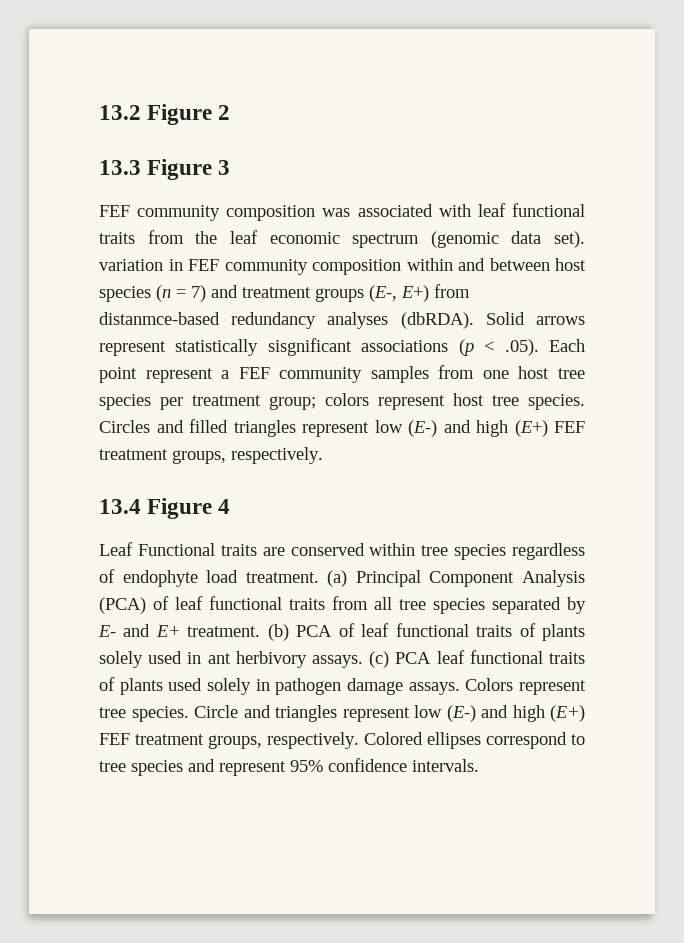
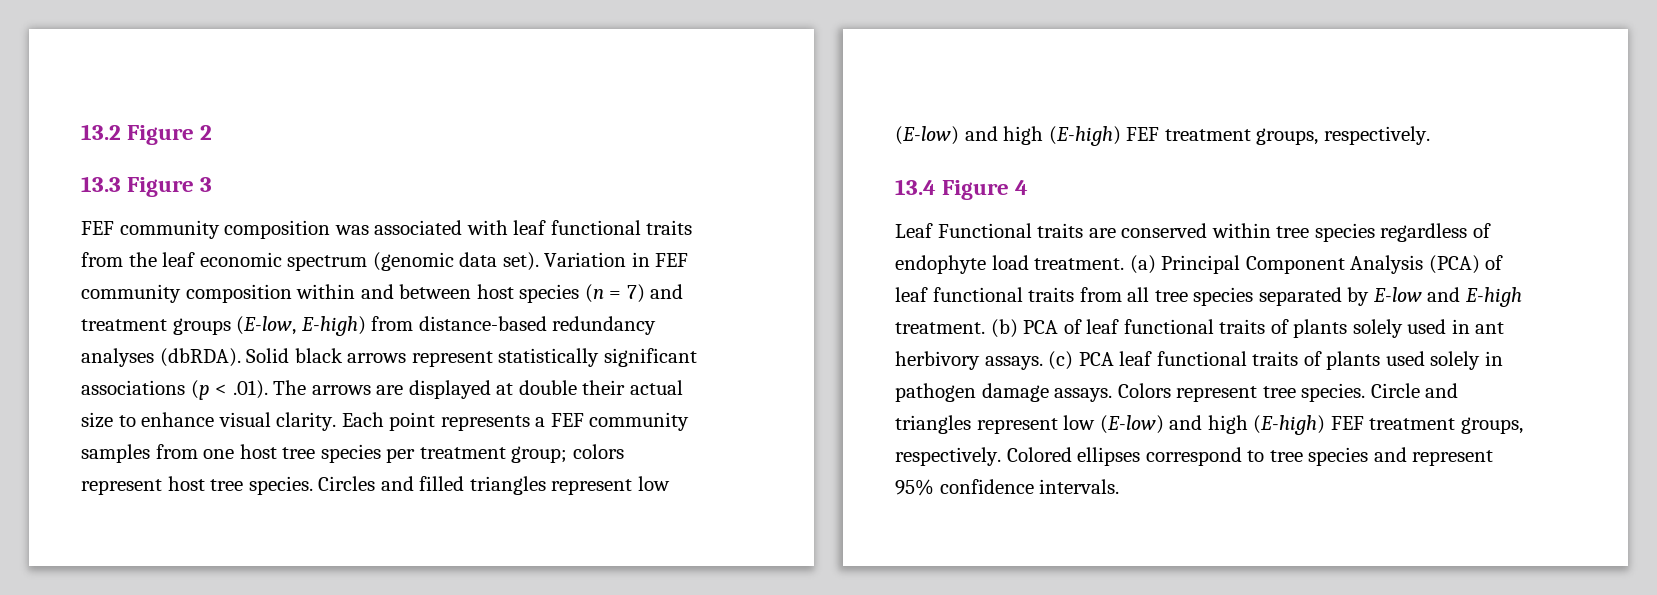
[99,259,163,271] variation -> [544,252,627,267] Variation
[369,284,470,302] [99,312,220,325] (E-, E+) from distanmce-based -> [236,316,547,336] (E-low, E-high) from distance-based
(525, 318) none -> [294,348,343,363] black
[267,338,352,356] sisgnificant -> [603,348,697,367] significant
[504,339,539,356] .05). -> [232,380,683,399] [81,412,337,431] .01). The arrows are displayed at double their actual size to enhance visual clarity.
[145,368,213,383] represent -> [440,415,530,431] represents
[408,420,548,437] (E-) and high (E+) -> [895,126,1121,146] (E-low) and high (E-high)
[98,624,180,637] E- and E+ -> [1372,287,1522,307] E-low and E-high
[446,705,585,722] (E-) and high (E+) -> [1099,415,1326,435] (E-low) and high (E-high)

